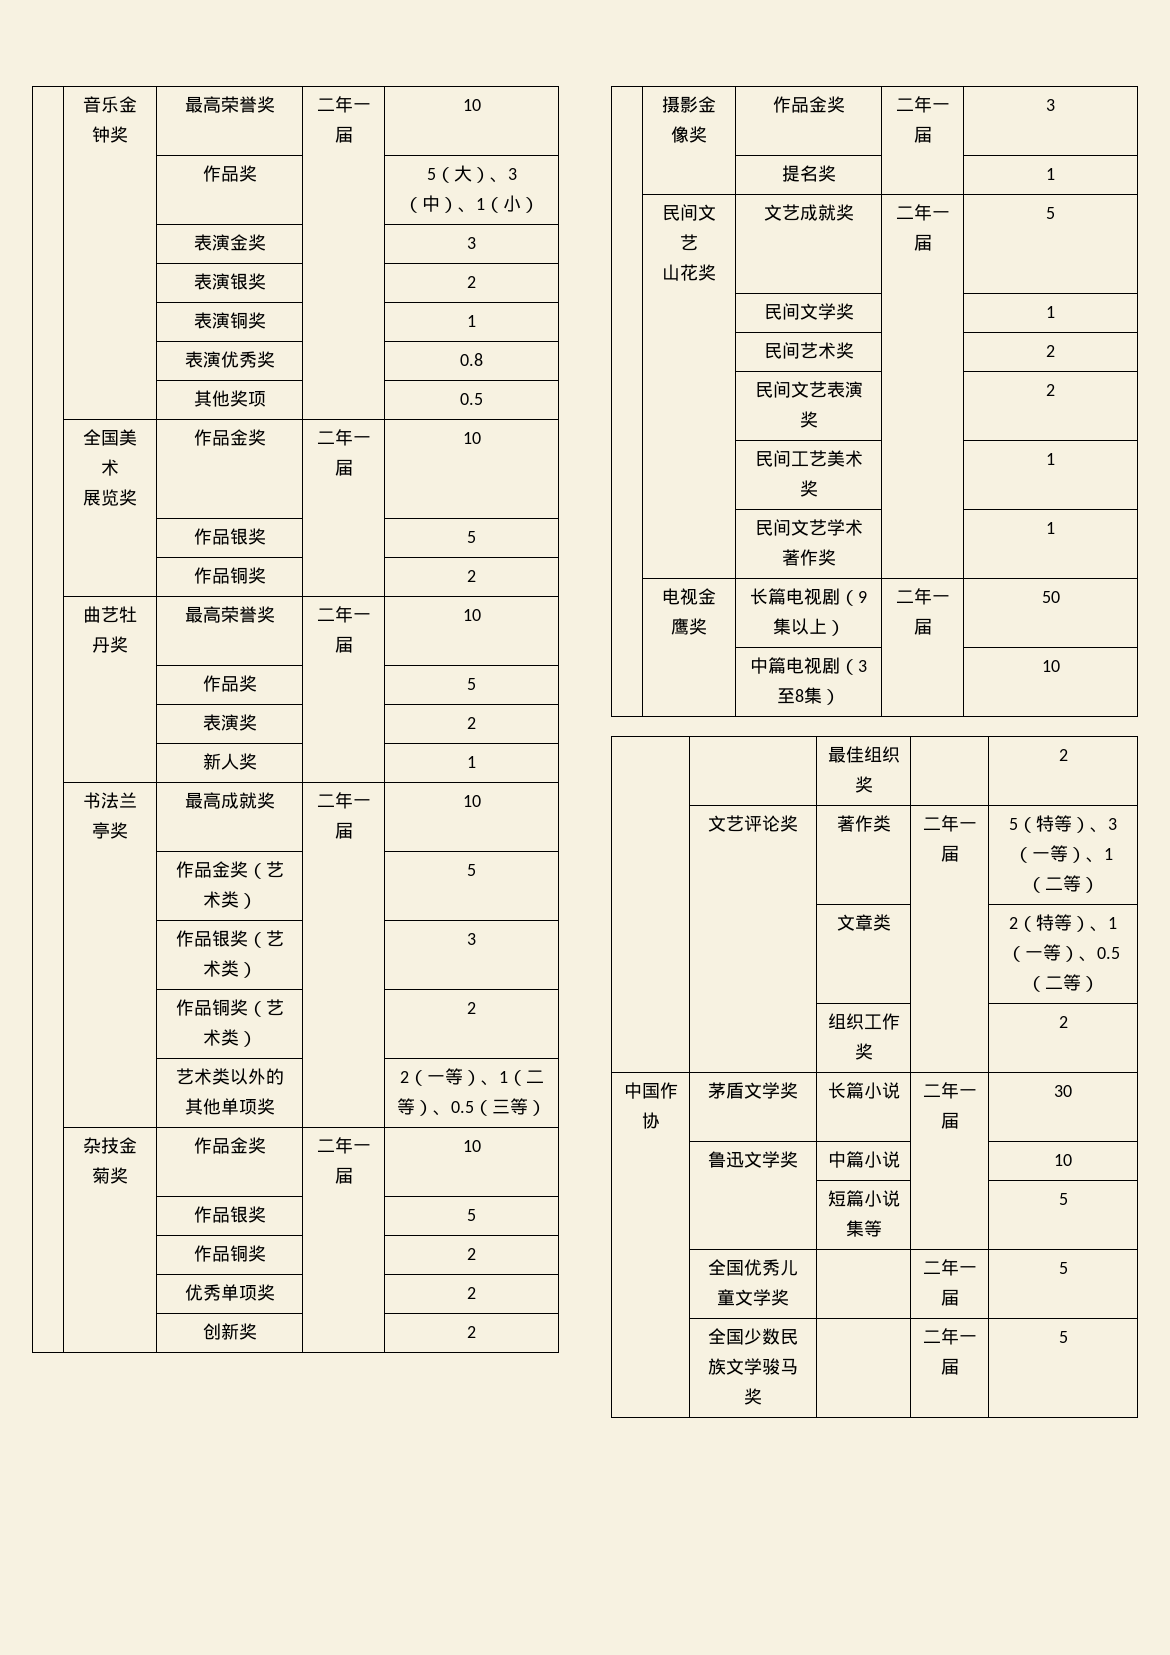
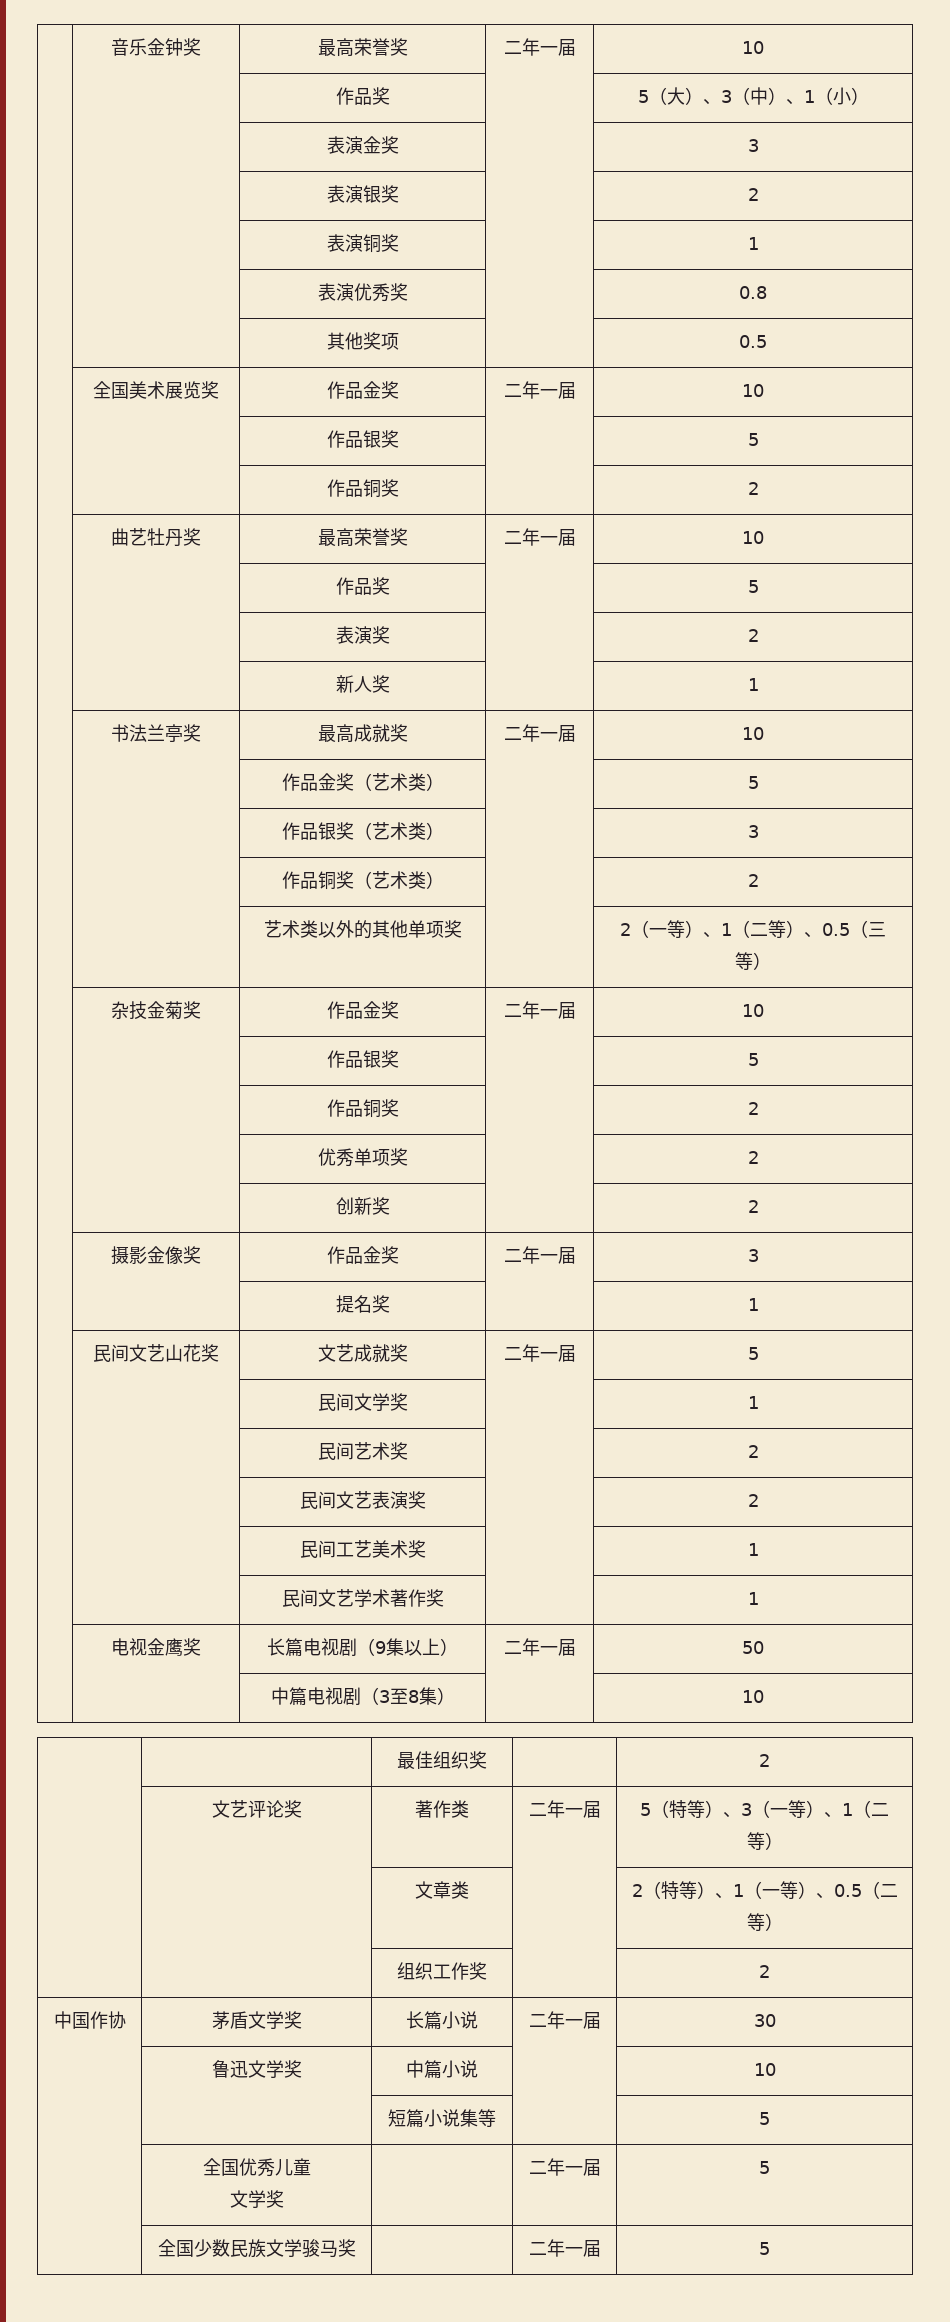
(119, 467) // -> (165, 390) none
(698, 242) // -> (165, 1353) none
(735, 1297) none -> (311, 2167) //

